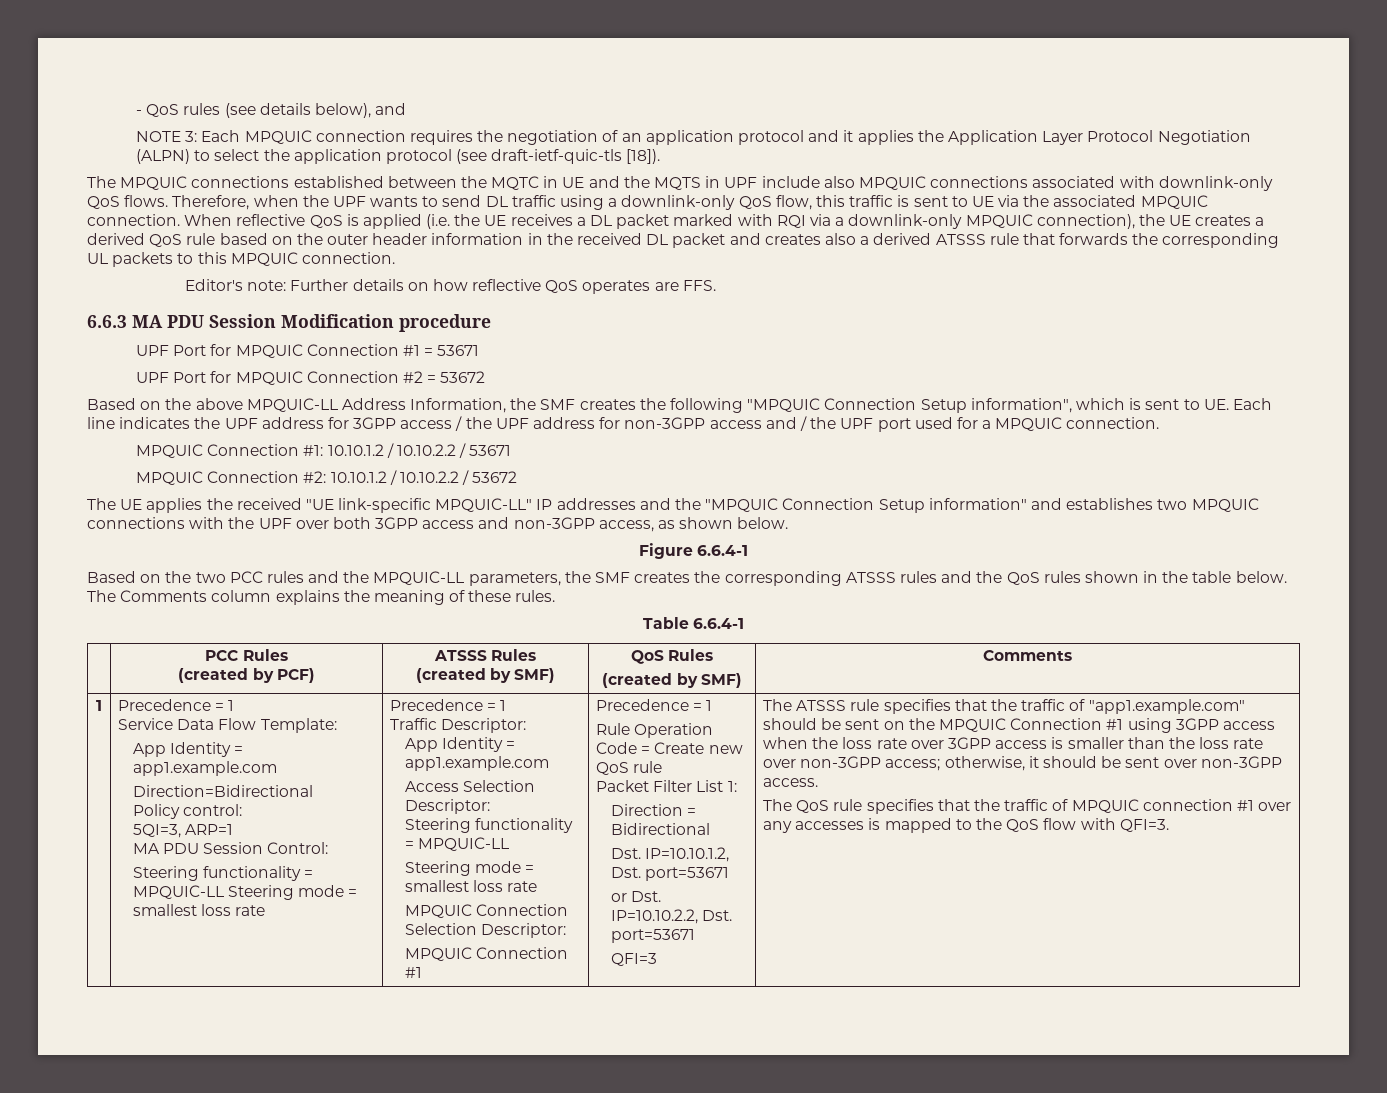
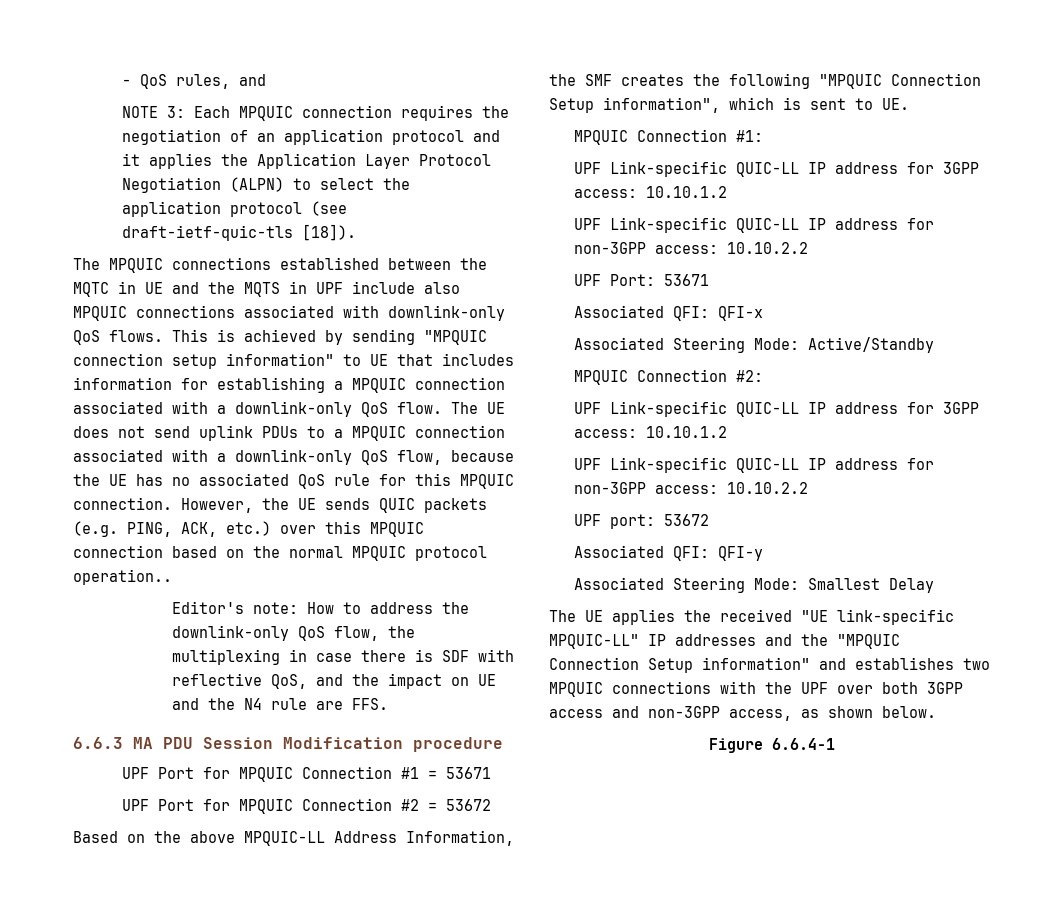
[183,103,371,118] rules (see details below), -> [176,74,231,89] rules,
[172,195,1208,210] [87,214,1265,229] [87,233,1280,248] [87,252,395,267] [184,279,651,294] Therefore, when the UPF wants to send DL traffic using a downlink-only QoS flow, this traffic is sent to UE via the associated MPQUIC connection. When reflective QoS is applied (i.e. the UE receives a DL packet marked with RQI via a downlink-only MPQUIC connection), the UE creates a derived QoS rule based on the outer header information in the received DL packet and creates also a derived ATSSS rule that forwards the corresponding UL packets to this MPQUIC connection. // Editor's note: Further details on how reflective QoS operates -> [172,329,487,345] [73,353,514,369] [73,377,505,393] [73,401,505,417] [73,425,505,441] [73,449,514,465] [73,473,514,489] [73,497,487,513] [73,521,424,537] [73,545,487,561] [73,569,172,585] [171,601,469,614] [171,625,415,641] [171,649,514,665] [171,673,496,689] [171,698,307,710] This is achieved by sending "MPQUIC connection setup information" to UE that includes information for establishing a MPQUIC connection associated with a downlink-only QoS flow. The UE does not send uplink PDUs to a MPQUIC connection associated with a downlink-only QoS flow, because the UE has no associated QoS rule for this MPQUIC connection. However, the UE sends QUIC packets (e.g. PING, ACK, etc.) over this MPQUIC connection based on the normal MPQUIC protocol operation.. // Editor's note: How to address the downlink-only QoS flow, the multiplexing in case there is SDF with reflective QoS, and the impact on UE and the N4 rule
[1232,398,1272,410] [87,416,1160,432] [135,443,512,458] [135,470,518,485] Each line indicates the UPF address for 3GPP access / the UPF address for non-3GPP access and / the UPF port used for a MPQUIC connection. // MPQUIC Connection #1: 10.10.1.2 / 10.10.2.2 / 53671 // MPQUIC Connection #2: 10.10.1.2 / 10.10.2.2 / 53672 -> [573,129,763,145] [573,161,979,177] [573,186,727,198] [573,217,934,233] [573,242,808,254] [573,274,709,286] [573,305,763,321] [573,337,934,353] [573,369,763,385] [573,401,979,417] [573,426,727,438] [573,457,934,473] [573,482,808,494] [573,514,709,529] [573,545,763,561] [573,577,934,593] // MPQUIC Connection #1: // UPF Link-specific QUIC-LL IP address for 3GPP access: 10.10.1.2 // UPF Link-specific QUIC-LL IP address for non-3GPP access: 10.10.2.2 // UPF Port: 53671 // Associated QFI: QFI-x // Associated Steering Mode: Active/Standby // MPQUIC Connection #2: // UPF Link-specific QUIC-LL IP address for 3GPP access: 10.10.1.2 // UPF Link-specific QUIC-LL IP address for non-3GPP access: 10.10.2.2 // UPF port: 53672 // Associated QFI: QFI-y // Associated Steering Mode: Smallest Delay
[87,571,1287,586] [87,590,556,605] [642,617,745,629] [205,649,288,661] [178,668,315,683] [433,649,537,661] [415,668,556,683] [630,649,714,664] [602,673,742,688] [983,650,1072,661] [96,700,102,711] [118,699,235,711] [118,718,337,733] [132,742,244,757] [132,761,277,776] [132,785,313,797] [132,804,242,819] [132,824,233,838] [132,842,329,854] [132,866,314,881] [132,885,358,900] [132,904,266,916] [390,699,507,711] [390,718,527,733] [404,737,516,752] [404,756,549,771] [404,780,535,792] [404,799,490,814] [404,818,573,833] [404,837,509,851] [404,861,535,876] [404,880,538,892] [404,904,568,918] [404,923,566,938] [404,947,568,961] [404,967,422,978] [596,699,713,711] [596,723,714,738] [596,742,743,754] [596,761,663,775] [596,780,737,792] [610,804,696,816] [610,823,710,835] [610,847,729,862] [610,867,729,881] [610,891,661,902] [610,909,732,924] [610,929,695,943] [610,953,657,966] [763,699,1245,714] [763,718,1275,733] [763,737,1264,749] [763,756,1282,771] [763,778,819,787] [763,799,1292,814] [763,818,1169,833] // Based on the two PCC rules and the MPQUIC-LL parameters, the SMF creates the corresponding ATSSS rules and the QoS rules shown in the table below. The Comments column explains the meaning of these rules. // Table 6.6.4-1 // | PCC Rules // (created by PCF) | ATSSS Rules // (created by SMF) | QoS Rules // (created by SMF) | Comments // 1 | Precedence = 1 // Service Data Flow Template: // App Identity = app1.example.com // Direction=Bidirectional // Policy control: // 5QI=3, ARP=1 // MA PDU Session Control: // Steering functionality = MPQUIC-LL Steering mode = smallest loss rate | Precedence = 1 // Traffic Descriptor: // App Identity = app1.example.com // Access Selection Descriptor: // Steering functionality = MPQUIC-LL // Steering mode = smallest loss rate // MPQUIC Connection Selection Descriptor: // MPQUIC Connection #1 | Precedence = 1 // Rule Operation Code = Create new QoS rule // Packet Filter List 1: // Direction = Bidirectional // Dst. IP=10.10.1.2, Dst. port=53671 // or Dst. IP=10.10.2.2, Dst. port=53671 // QFI=3 | The ATSSS rule specifies that the traffic of "app1.example.com" should be sent on the MPQUIC Connection #1 using 3GPP access when the loss rate over 3GPP access is smaller than the loss rate over non-3GPP access; otherwise, it should be sent over non-3GPP access. // The QoS rule specifies that the traffic of MPQUIC connection #1 over any accesses is mapped to the QoS flow with QFI=3. -> (835, 744) none

